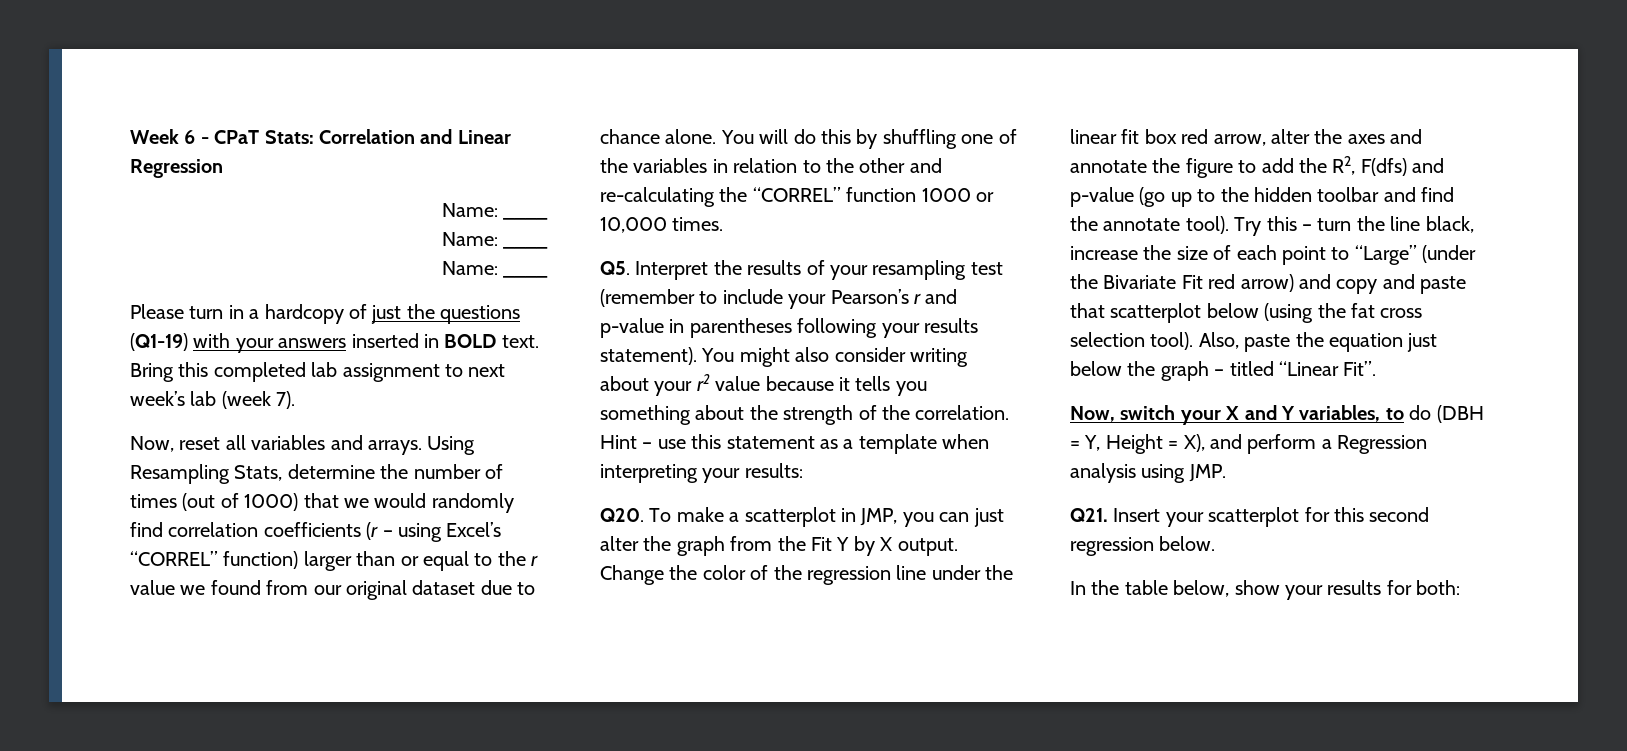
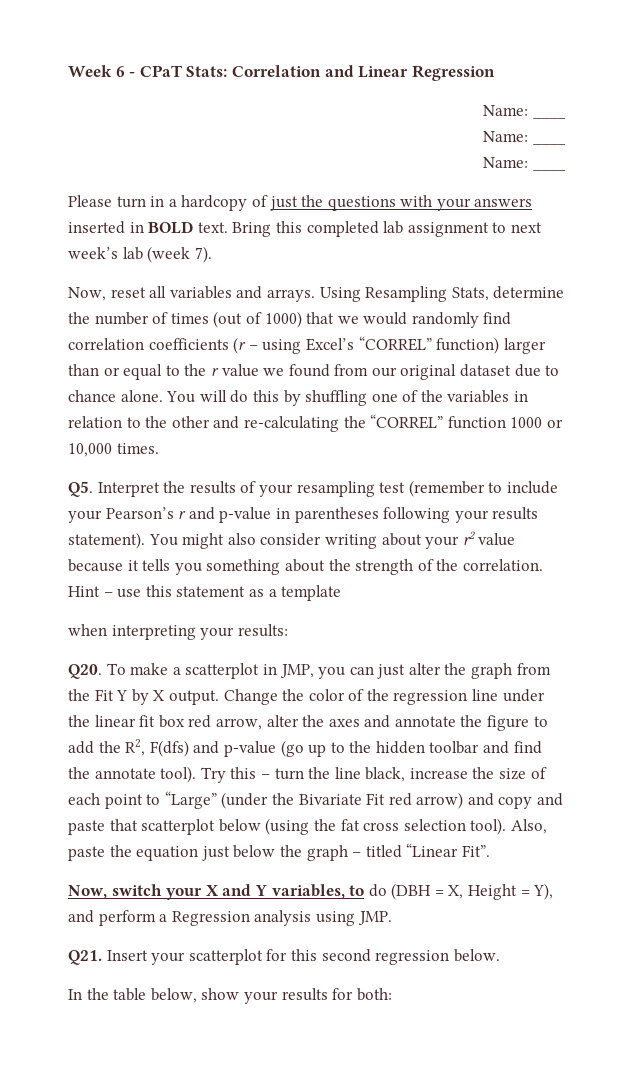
[130,333,188,351] (Q1-19) -> (396, 203) none
(937, 444) none -> (342, 593) //
[1084,435,1101,451] Y, -> [448,885,464,899] X,
[1183,434,1205,452] X), -> [533,883,554,900] Y),

